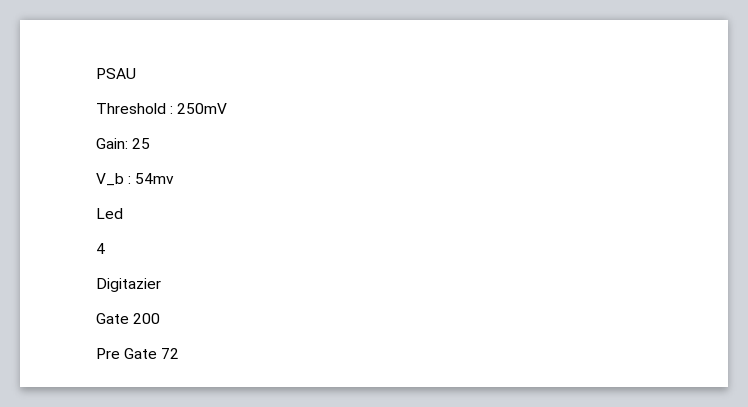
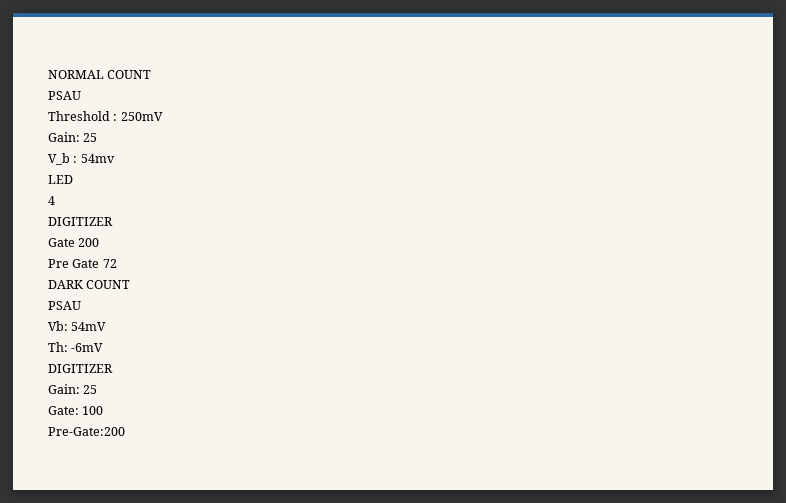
(96, 73) none -> [48,70,152,79] NORMAL COUNT //
[96,208,123,219] Led -> [48,175,73,184] LED
[96,278,161,292] Digitazier -> [48,217,113,226] DIGITIZER
(180, 353) none -> [48,280,131,289] [48,301,81,310] [48,321,107,331] [48,342,104,352] [48,364,113,373] [48,384,98,394] [48,406,104,415] [48,427,125,436] // DARK COUNT // PSAU // Vb: 54mV // Th: -6mV // DIGITIZER // Gain: 25 // Gate: 100 // Pre-Gate:200

